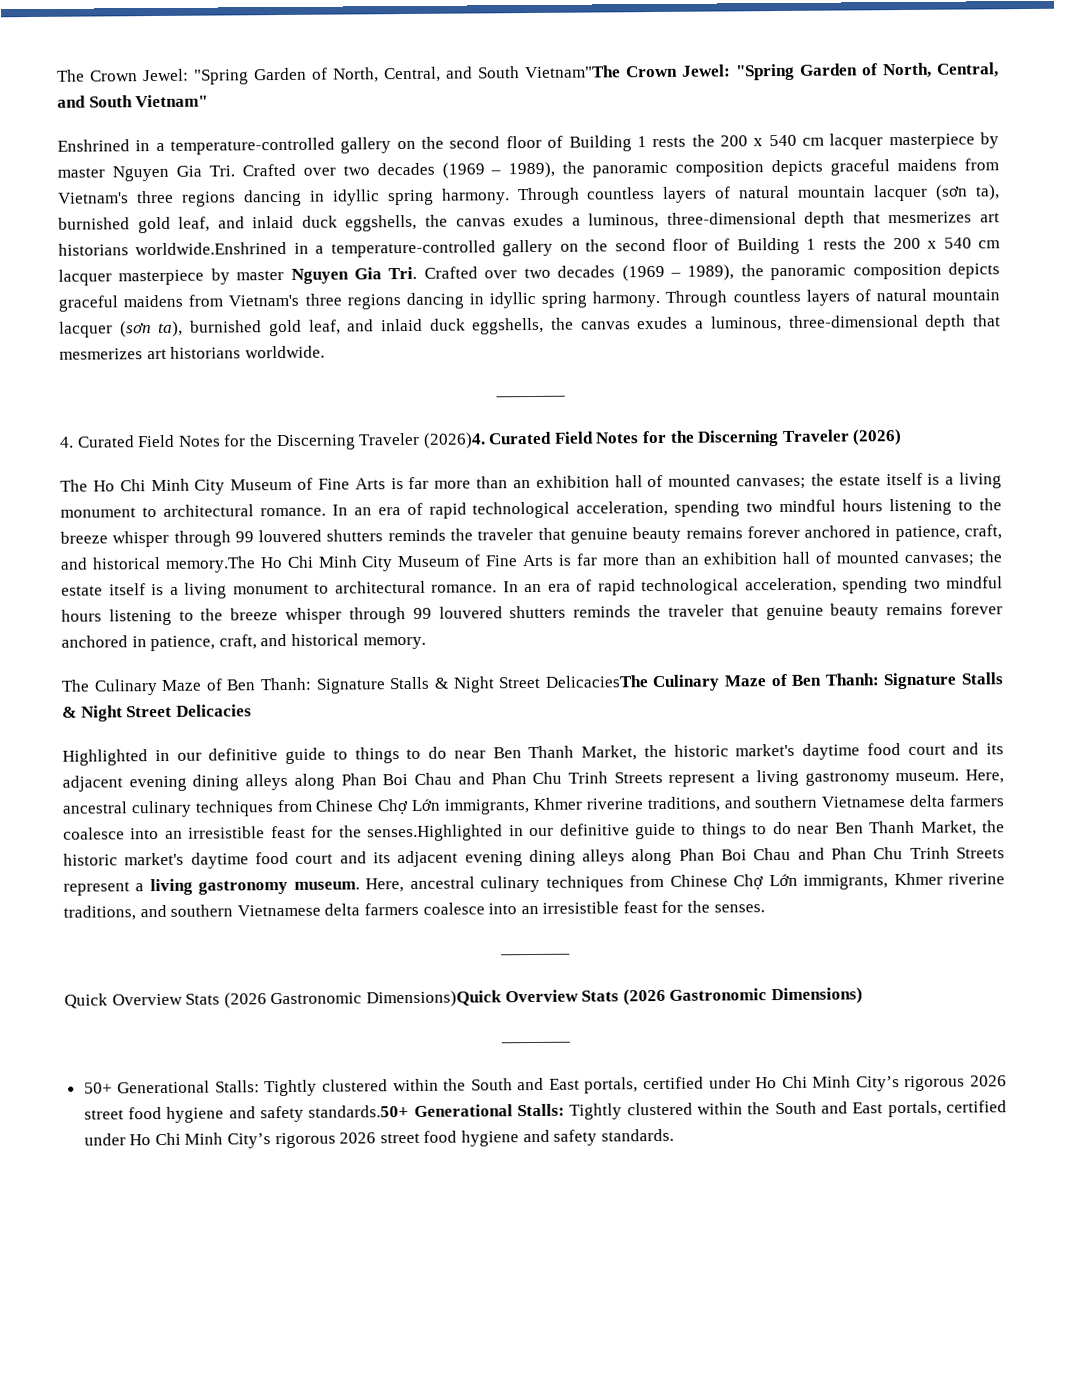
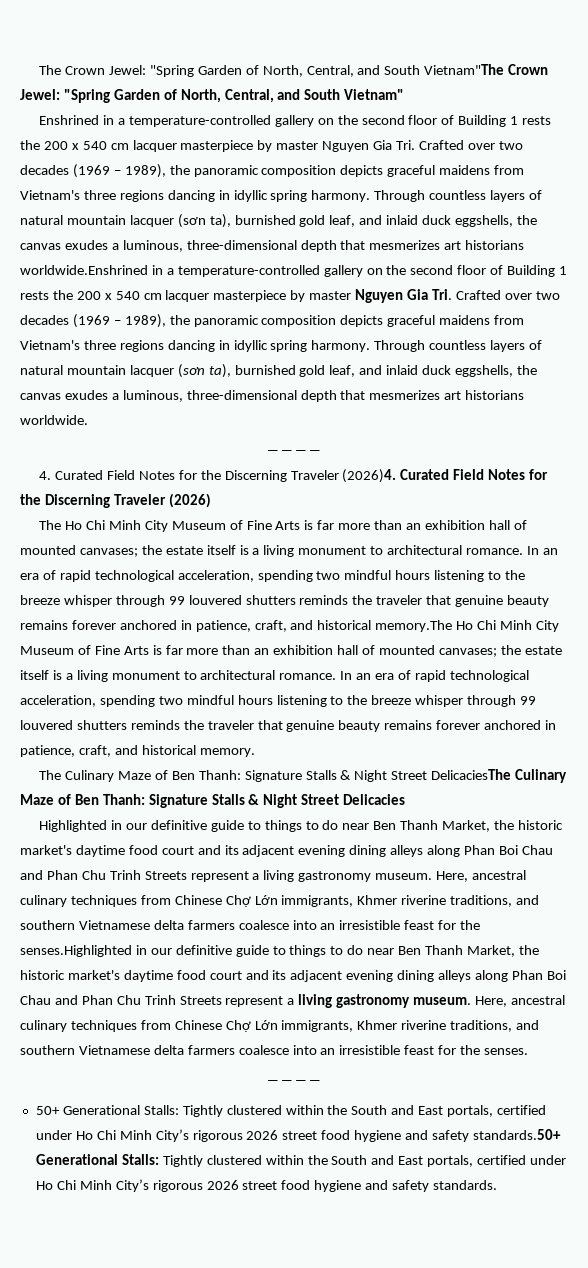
[64,987,863,1009] [499,1041,571,1047] // Quick Overview Stats (2026 Gastronomic Dimensions)Quick Overview Stats (2026 Gastronomic Dimensions) // ―――― -> (322, 1082) none

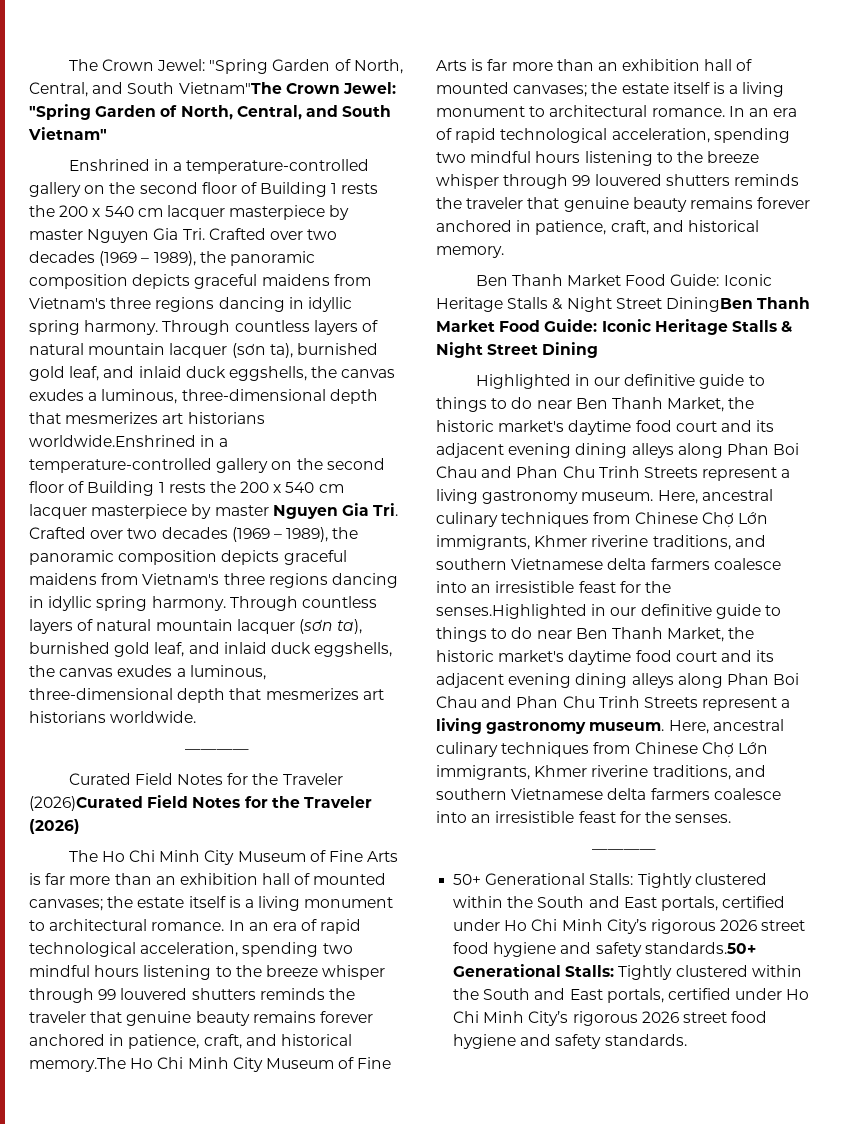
[39,469,549,483] [20,494,110,508] 4. Curated Field Notes for the Discerning Traveler (2026)4. Curated Field Notes for the Discerning -> [68,773,343,785] [29,795,300,811] Curated Field Notes for the Traveler (2026)Curated Field Notes for the
[39,769,568,783] [20,794,406,808] The Culinary Maze of Ben Thanh: Signature Stalls & Night Street DelicaciesThe Culinary Maze of Ben Thanh: Signature Stalls & Night Street Delicacies -> [475,274,772,286] [436,297,811,312] [436,319,793,335] [436,342,599,358] Ben Thanh Market Food Guide: Iconic Heritage Stalls & Night Street DiningBen Thanh Market Food Guide: Iconic Heritage Stalls & Night Street Dining

